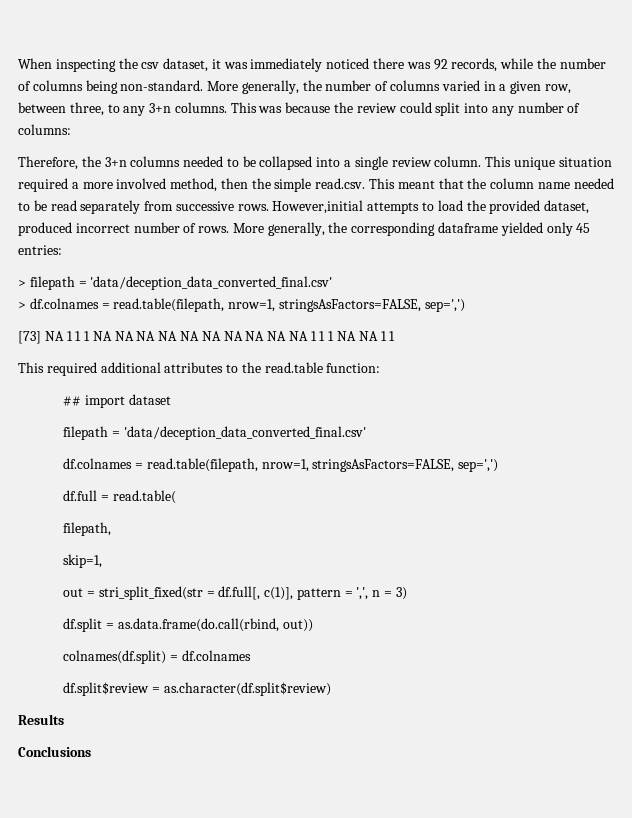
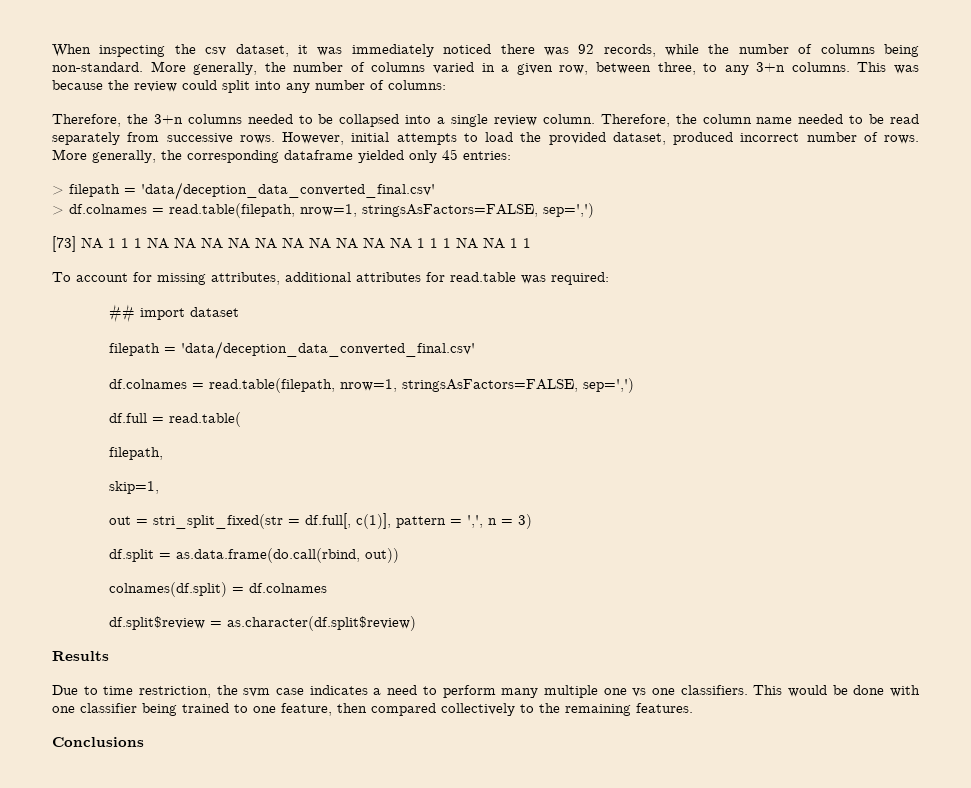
[485,156,612,170] [18,178,464,192] This unique situation required a more involved method, then the simple read.csv. This meant that -> [600,114,670,127] Therefore,
[272,200,364,214] However,initial -> [282,132,390,145] However, initial
[18,362,381,376] This required additional attributes to the read.table function: -> [52,272,609,285] To account for missing attributes, additional attributes for read.table was required:
(64, 719) none -> [52,685,920,698] [52,703,693,716] // Due to time restriction, the svm case indicates a need to perform many multiple one vs one classifiers. This would be done with one classifier being trained to one feature, then compared collectively to the remaining features.

